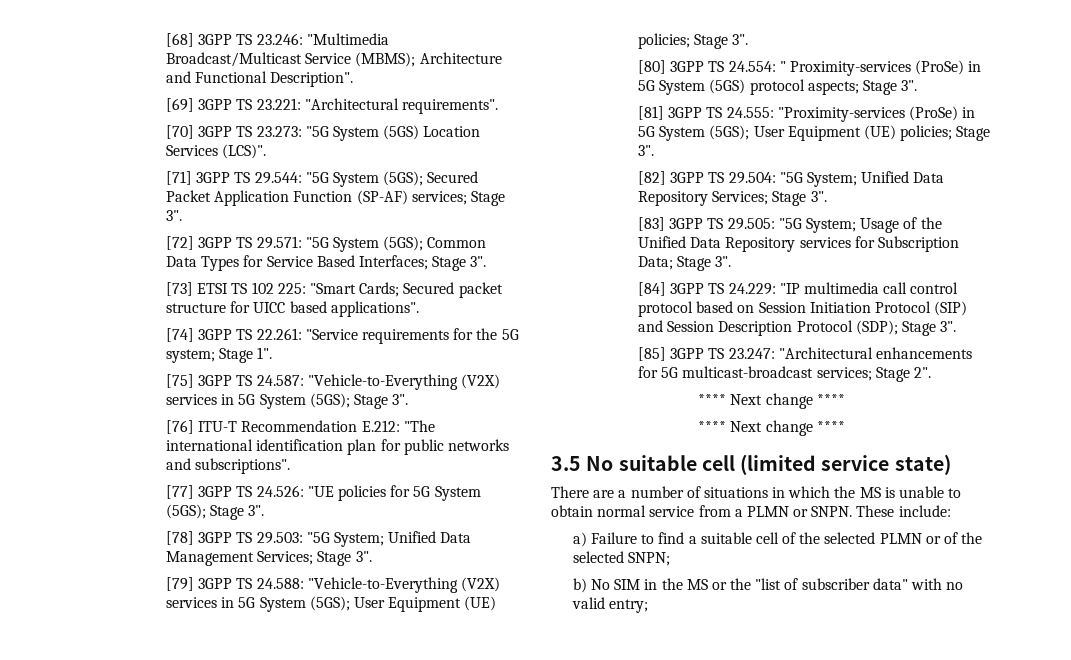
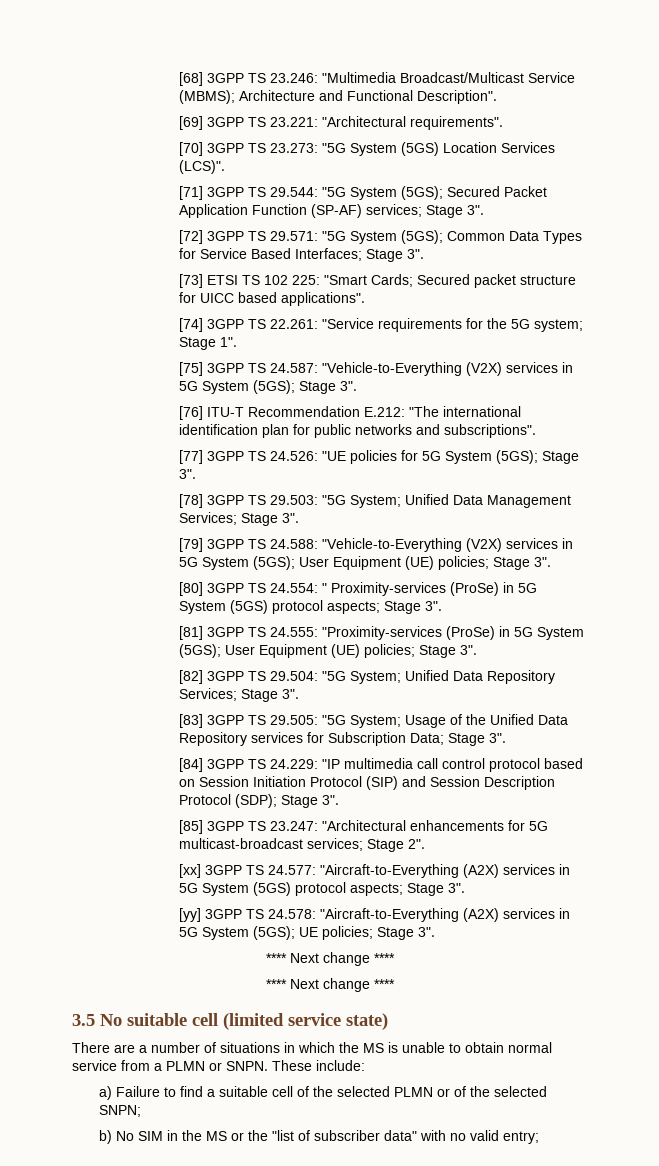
(932, 372) none -> [178,864,570,878] [178,882,465,896] [178,908,570,922] [178,926,435,940] // [xx] 3GPP TS 24.577: "Aircraft-to-Everything (A2X) services in 5G System (5GS) protocol aspects; Stage 3". // [yy] 3GPP TS 24.578: "Aircraft-to-Everything (A2X) services in 5G System (5GS); UE policies; Stage 3".

